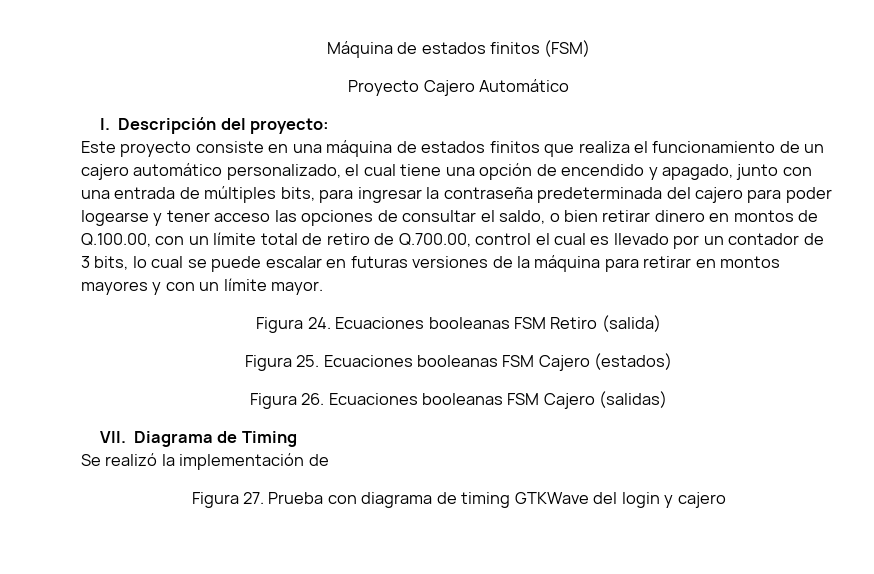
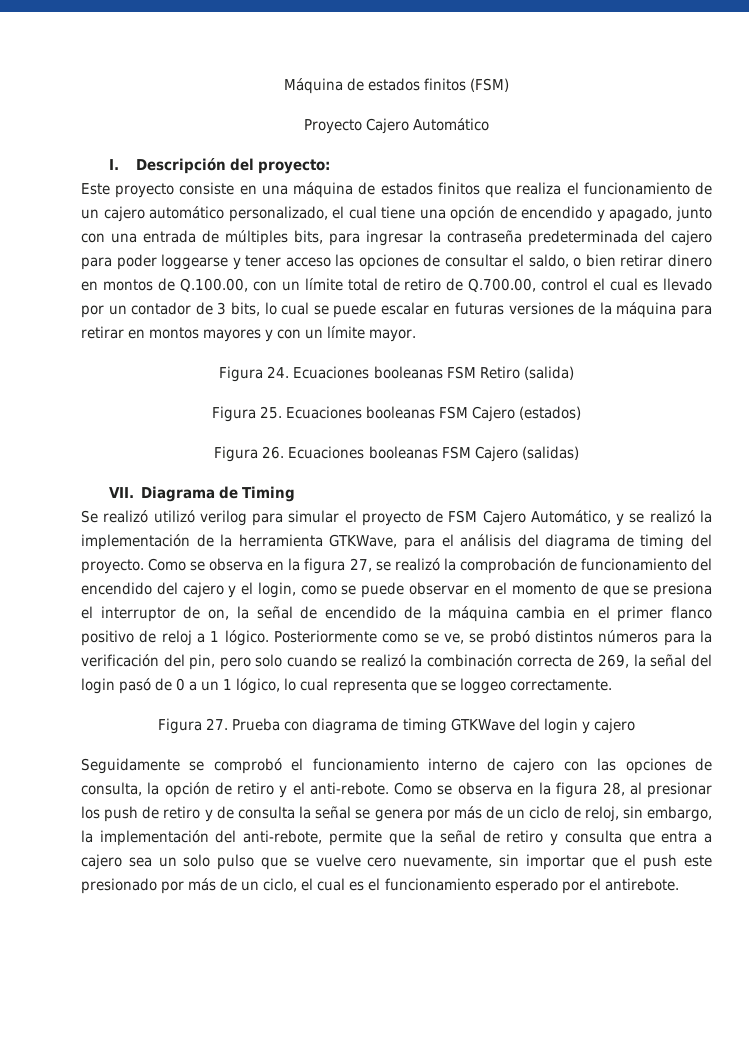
[81,210,149,226] logearse -> [161,254,229,270] loggearse
[161,453,329,470] la implementación de -> [153,510,712,526] [81,534,712,550] [81,558,712,574] [81,582,712,598] [81,606,713,622] [81,630,712,646] [81,654,712,670] [81,678,612,694] utilizó verilog para simular el proyecto de FSM Cajero Automático, y se realizó la implementación de la herramienta GTKWave, para el análisis del diagrama de timing del proyecto. Como se observa en la figura 27, se realizó la comprobación de funcionamiento del encendido del cajero y el login, como se puede observar en el momento de que se presiona el interruptor de on, la señal de encendido de la máquina cambia en el primer flanco positivo de reloj a 1 lógico. Posteriormente como se ve, se probó distintos números para la verificación del pin, pero solo cuando se realizó la combinación correcta de 269, la señal del login pasó de 0 a un 1 lógico, lo cual representa que se loggeo correctamente.
(726, 500) none -> [81,758,713,774] [81,782,712,798] [81,806,712,822] [81,830,712,846] [81,854,712,870] [81,878,679,894] // Seguidamente se comprobó el funcionamiento interno de cajero con las opciones de consulta, la opción de retiro y el anti-rebote. Como se observa en la figura 28, al presionar los push de retiro y de consulta la señal se genera por más de un ciclo de reloj, sin embargo, la implementación del anti-rebote, permite que la señal de retiro y consulta que entra a cajero sea un solo pulso que se vuelve cero nuevamente, sin importar que el push este presionado por más de un ciclo, el cual es el funcionamiento esperado por el antirebote.

